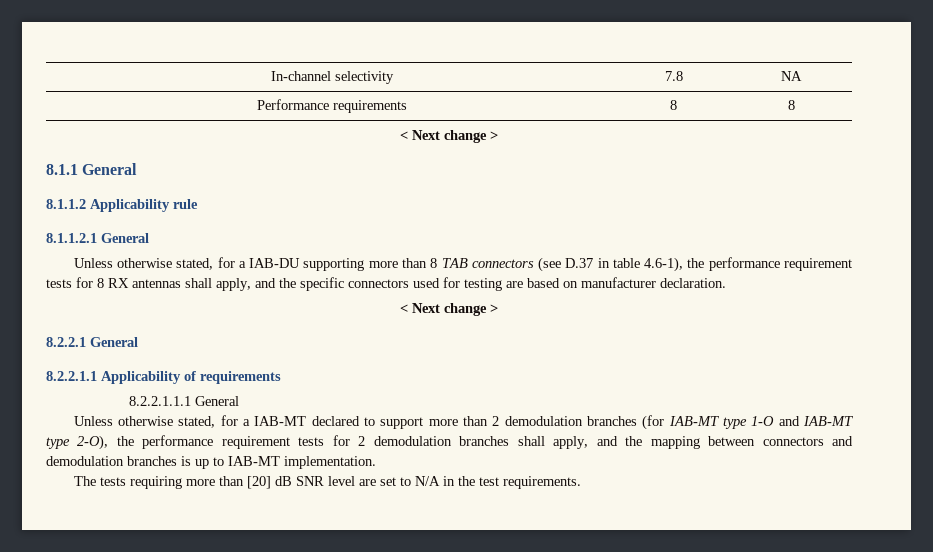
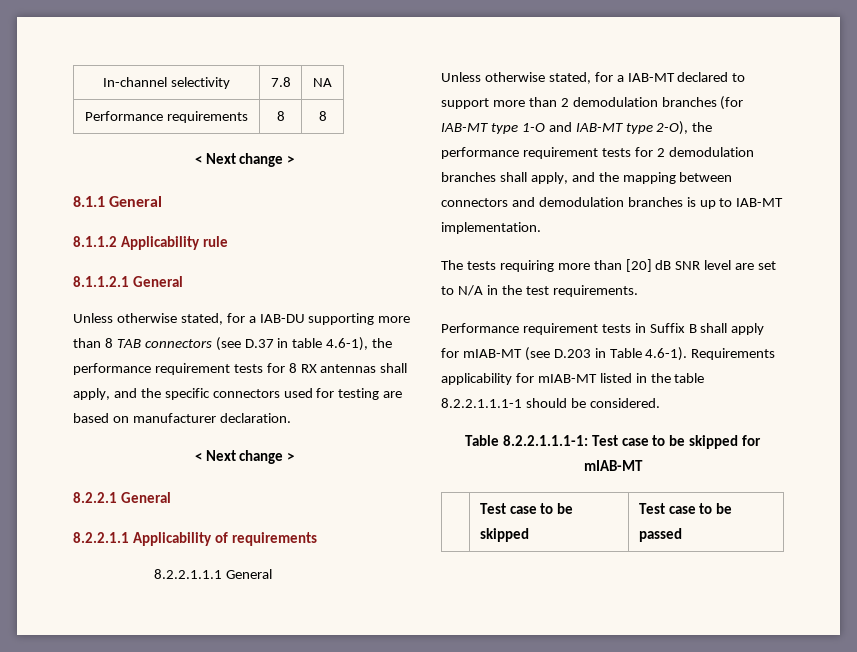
(581, 482) none -> [441,323,765,335] [441,347,776,361] [441,373,705,385] [441,398,660,408] [464,435,762,449] [583,460,643,471] [479,503,574,514] [479,528,529,542] [638,503,733,514] [638,528,682,542] // Performance requirement tests in Suffix B shall apply for mIAB-MT (see D.203 in Table 4.6-1). Requirements applicability for mIAB-MT listed in the table 8.2.2.1.1.1-1 should be considered. // Table 8.2.2.1.1.1-1: Test case to be skipped for mIAB-MT // | Test case to be skipped | Test case to be passed

